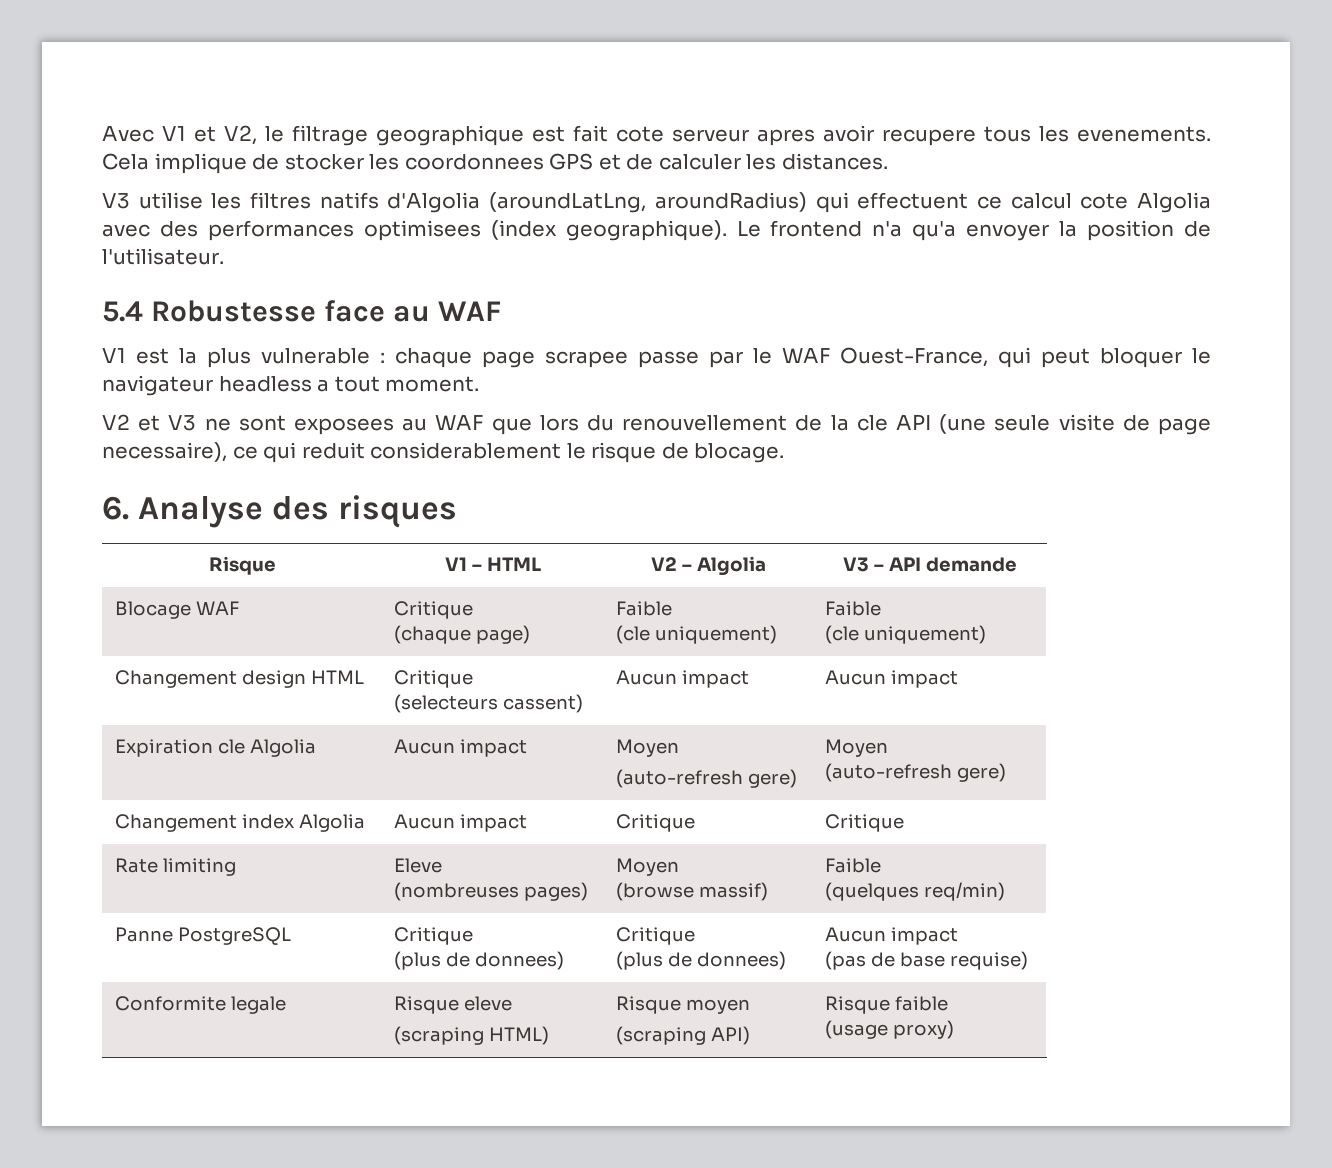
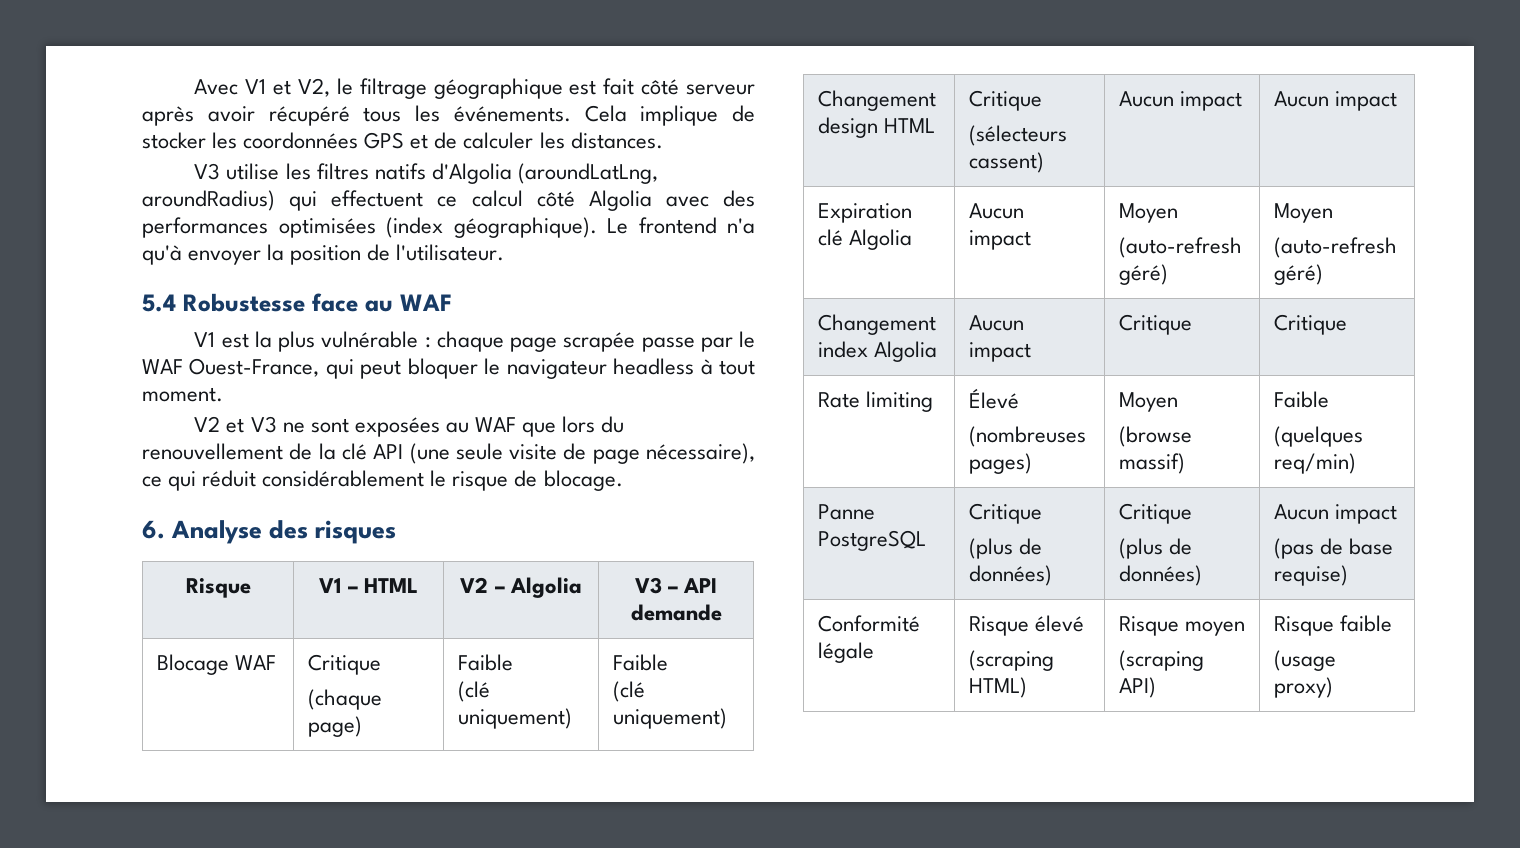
[376,125,524,146] geographique -> [433,78,563,99] géographique
[616,125,976,146] cote serveur apres avoir recupere -> [641,79,755,95] [142,106,350,126] côté serveur après avoir récupéré
[1077,126,1211,142] evenements. -> [453,106,571,122] événements.
[404,154,544,170] coordonnees -> [243,132,359,149] coordonnées
[1080,193,1129,209] cote -> [536,191,575,207] côté
[363,220,727,241] optimisees (index geographique). -> [278,217,597,238] optimisées (index géographique).
[912,221,957,241] qu'a -> [142,245,182,265] qu'à
[261,348,370,364] vulnerable -> [321,331,419,348] vulnérable
[545,351,628,368] scrapee -> [563,332,636,352] scrapée
[317,379,330,392] a -> [700,359,713,375] à
[294,418,394,435] exposees -> [354,417,440,437] exposées
[856,415,888,431] cle -> [341,443,367,460] clé
[102,442,227,462] necessaire), -> [646,443,756,464] nécessaire),
[301,442,562,459] reduit considerablement -> [202,470,425,487] réduit considérablement
[615,625,650,644] (cle -> [457,681,490,702] (clé
[824,625,859,644] (cle -> [612,681,645,702] (clé
[393,694,498,713] (selecteurs -> [968,125,1067,146] (sélecteurs
[217,739,245,754] cle -> [817,229,843,246] clé
[747,769,797,788] [824,739,888,757] [824,763,1006,782] gere) | Moyen // (auto-refresh gere) -> [1118,264,1168,285] [1273,203,1333,223] [1273,237,1397,258] [1273,264,1323,285] géré) | Moyen // (auto-refresh géré)
[393,858,442,873] Eleve -> [968,388,1019,409] Élevé
[474,951,564,970] [615,927,695,945] [615,951,786,970] donnees) | Critique // (plus de donnees) -> [968,565,1052,586] [1118,503,1192,524] [1118,538,1192,559] [1118,565,1202,586] données) | Critique // (plus de données)
[114,996,286,1014] [393,996,512,1014] Conformite legale | Risque eleve -> [817,615,920,632] [817,642,874,663] [968,615,1084,636] Conformité légale | Risque élevé

